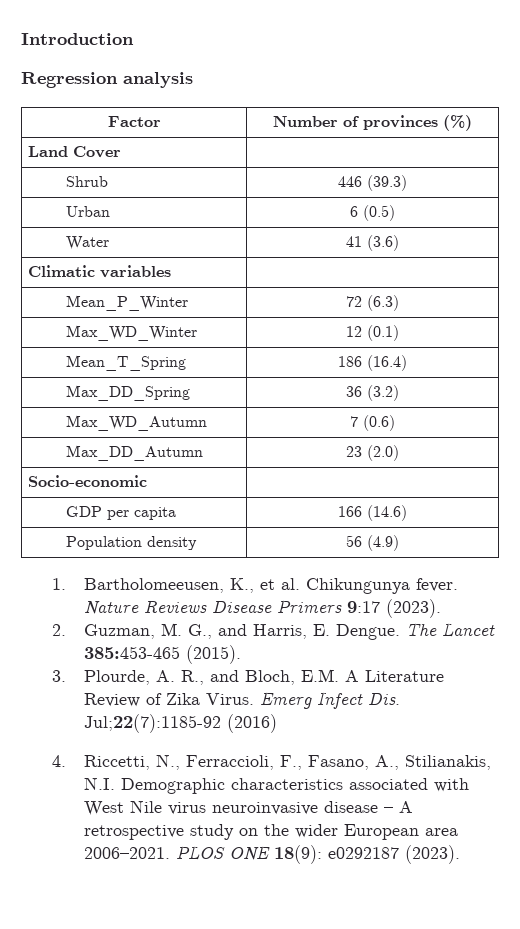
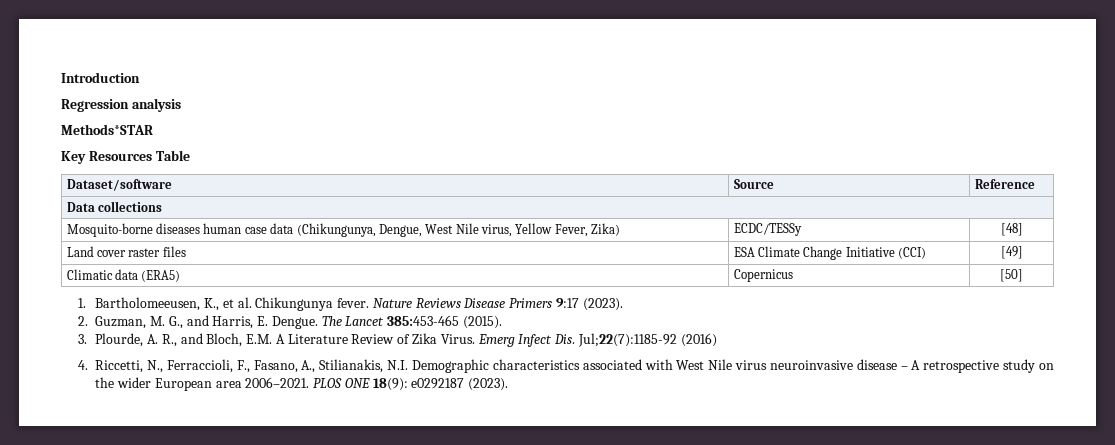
[107,116,161,127] [273,115,472,131] [28,146,122,158] [65,176,108,187] [338,175,407,191] [65,206,110,217] [350,205,395,221] [65,236,109,250] [346,235,399,251] [28,265,172,278] [65,295,188,311] [346,295,399,311] [65,325,197,341] [346,325,399,341] [65,355,186,371] [338,355,407,371] [65,385,190,401] [346,385,399,401] [65,415,207,431] [350,415,395,431] [65,445,203,461] [346,445,399,461] [28,475,148,487] [65,506,176,520] [338,505,407,521] [65,536,197,550] [346,535,399,551] // Factor | Number of provinces (%) // Land Cover | // Shrub | 446 (39.3) // Urban | 6 (0.5) // Water | 41 (3.6) // Climatic variables | // Mean_P_Winter | 72 (6.3) // Max_WD_Winter | 12 (0.1) // Mean_T_Spring | 186 (16.4) // Max_DD_Spring | 36 (3.2) // Max_WD_Autumn | 7 (0.6) // Max_DD_Autumn | 23 (2.0) // Socio-economic | // GDP per capita | 166 (14.6) // Population density | 56 (4.9) -> [61,124,153,135] [61,150,190,164] [66,179,172,191] [733,179,774,189] [974,179,1035,189] [66,201,163,212] [66,223,621,237] [733,223,802,236] [1000,223,1023,236] [66,246,186,257] [733,246,927,260] [1000,246,1023,259] [66,269,181,282] [733,269,793,282] [1000,269,1023,282] // Methods*STAR // Key Resources Table // Dataset/software | Source | Reference // Data collections // Mosquito-borne diseases human case data (Chikungunya, Dengue, West Nile virus, Yellow Fever, Zika) | ECDC/TESSy | [48] // Land cover raster files | ESA Climate Change Initiative (CCI) | [49] // Climatic data (ERA5) | Copernicus | [50]

